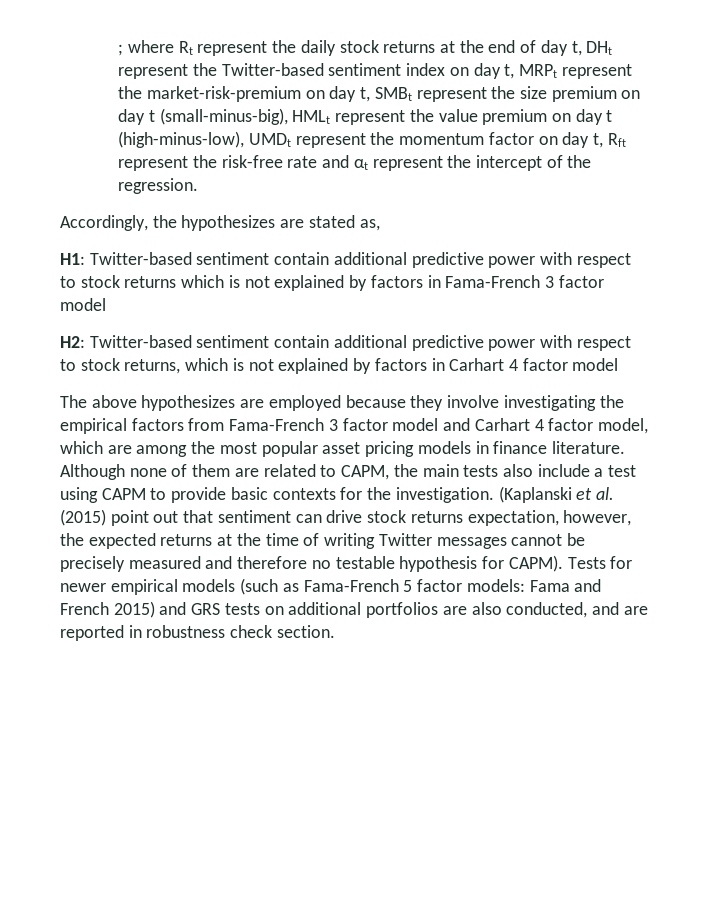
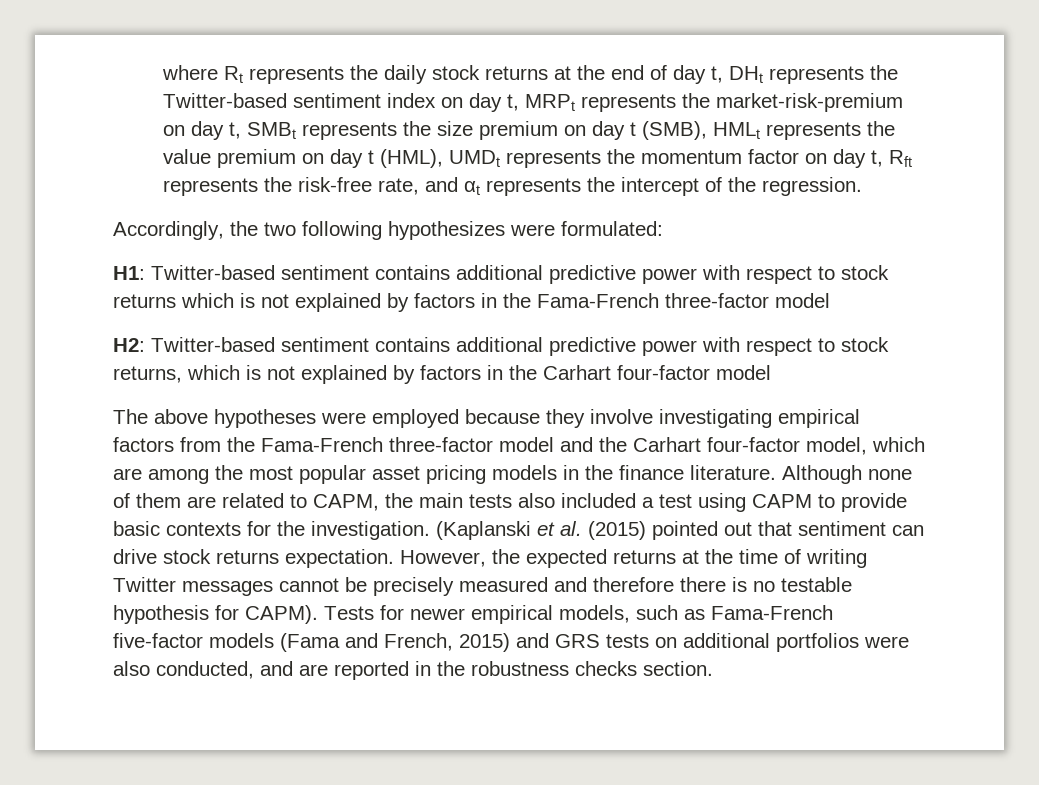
[118,44,124,56] ; -> (161, 72) none
[197,41,268,56] represent -> [248,66,344,84] represents
[118,64,189,79] represent -> [768,66,864,84] represents
[561,64,632,79] represent -> [580,94,676,112] represents
[416,87,487,102] represent -> [301,122,397,140] represents
[159,108,406,125] (small-minus-big), HMLt represent -> [641,121,861,140] (SMB), HMLt represents
[118,131,366,148] (high-minus-low), UMDt represent -> [379,149,601,168] (HML), UMDt represents
[118,156,189,171] represent -> [162,178,258,196] represents
[287,156,318,168] rate -> [377,178,419,195] rate,
[372,156,443,171] represent -> [485,178,581,196] represents
[181,215,380,231] hypothesizes are stated as, -> [264,221,663,240] two following hypothesizes were formulated:
[274,252,330,265] contain -> [375,265,450,280] contains
[445,275,604,288] Fama-French 3 factor -> [503,293,769,308] the Fama-French three-factor
[274,335,330,348] contain -> [375,337,450,352] contains
[449,358,568,371] Carhart 4 factor -> [509,365,710,380] the Carhart four-factor
[141,395,265,411] hypothesizes are -> [214,409,366,428] hypotheses were
[599,395,624,408] the -> (772, 418) none
[229,418,594,431] Fama-French 3 factor model and Carhart 4 factor -> [227,437,800,452] the Fama-French three-factor model and the Carhart four-factor
(489, 447) none -> [585,465,613,480] the
[537,464,590,477] include -> [561,493,636,508] included
[110,510,149,526] point -> [652,521,718,540] pointed
[467,510,632,526] expectation, however, -> [285,549,486,568] expectation. However,
(308, 562) none -> [680,577,747,592] there is
[182,578,602,595] [60,602,109,615] models (such as Fama-French 5 factor models: Fama and French -> [559,605,833,623] [113,633,453,652] models, such as Fama-French five-factor models (Fama and French,
[442,606,467,615] are -> [864,636,909,648] were
[146,625,273,638] robustness check -> [437,661,637,676] the robustness checks

